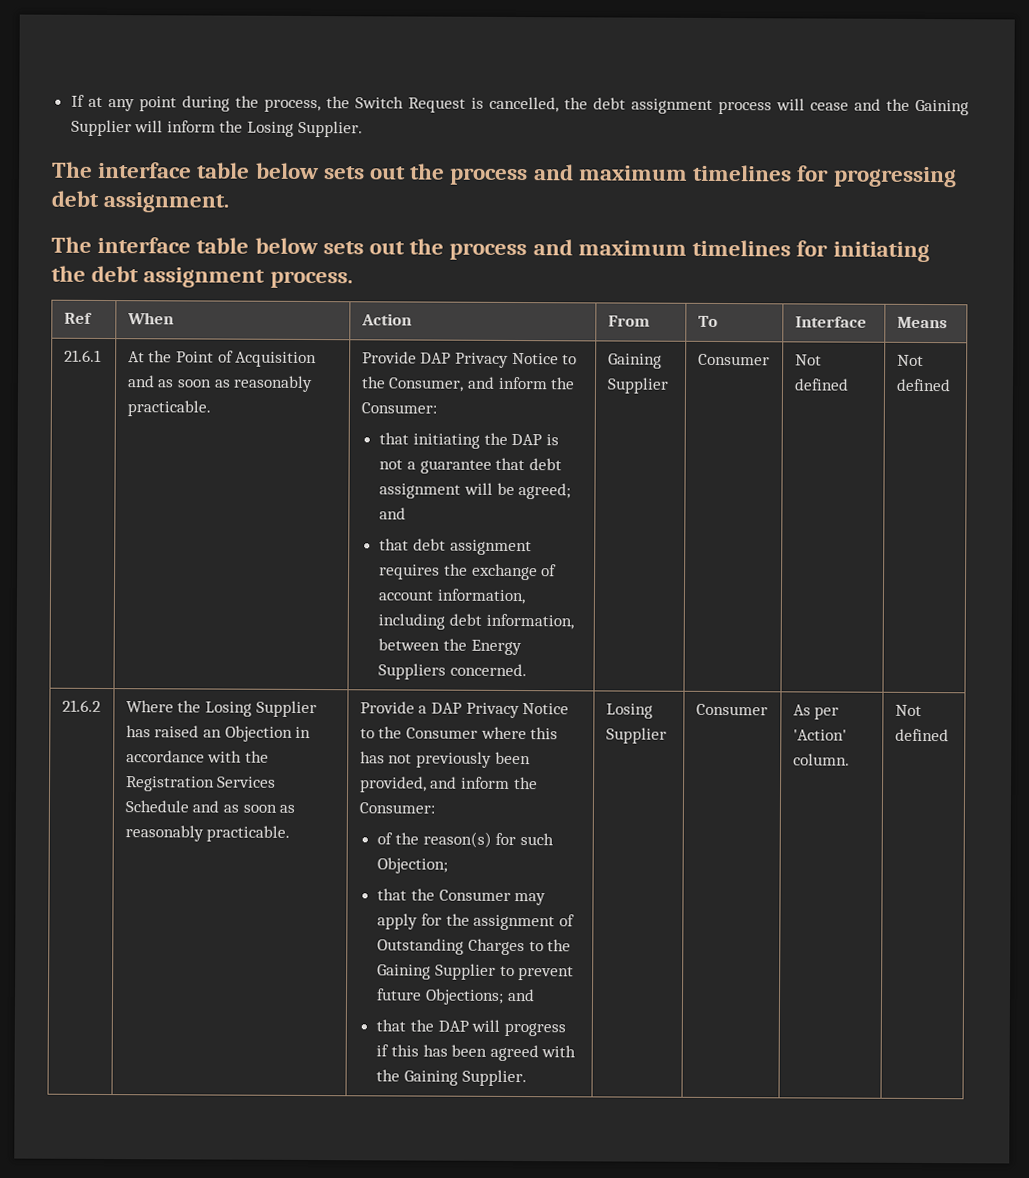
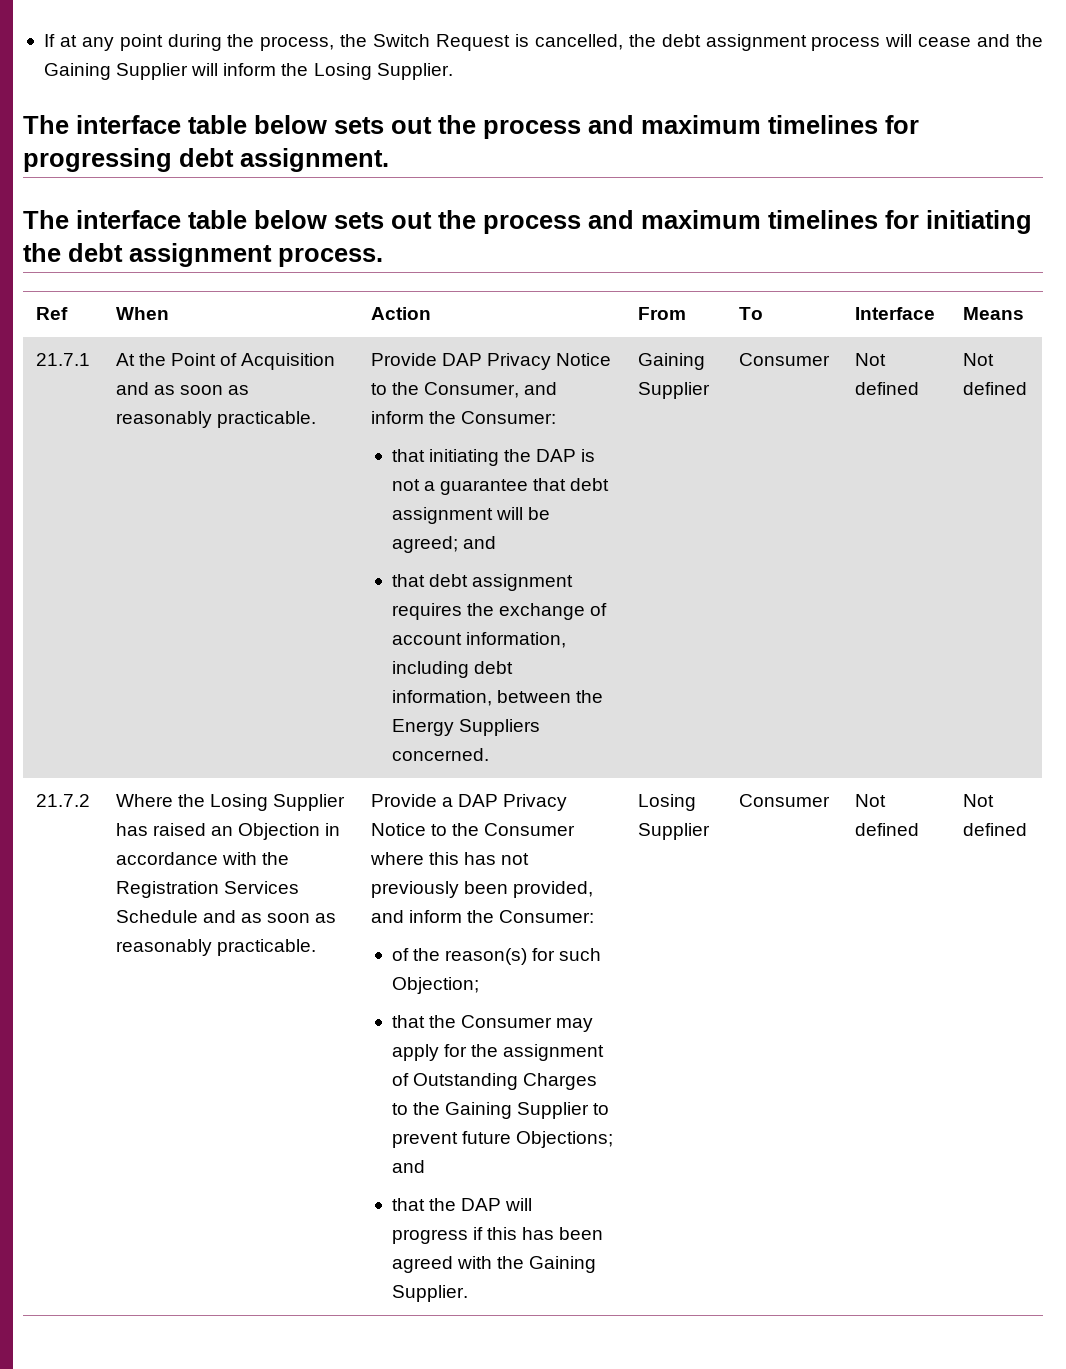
[63,349,102,362] 21.6.1 -> [35,353,90,366] 21.7.1
[61,699,101,712] 21.6.2 -> [35,794,90,807] 21.7.2
[792,704,840,720] [792,729,847,741] [792,753,850,766] As per 'Action' column. -> [854,794,886,807] [854,823,919,836] Not defined

